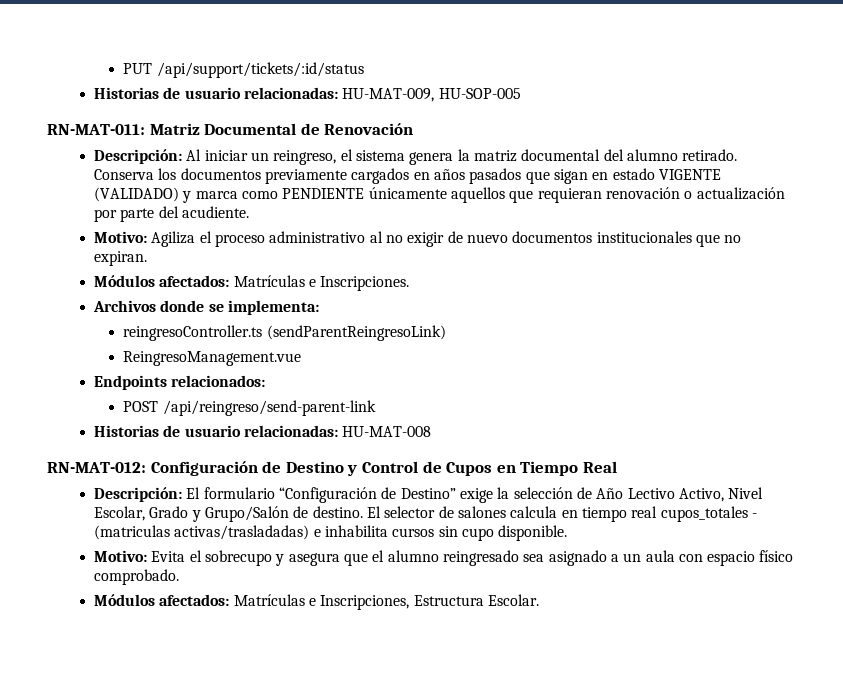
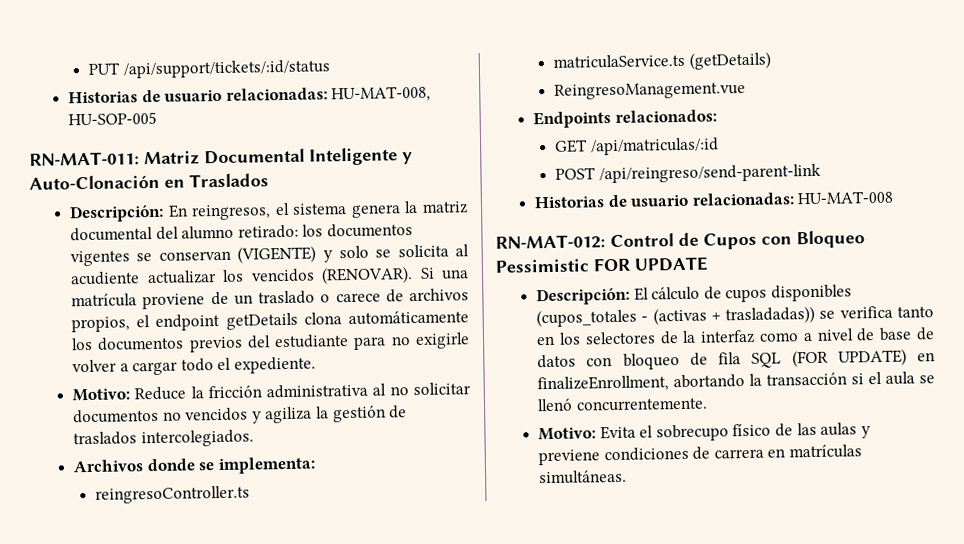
[342,88,435,102] HU-MAT-009, -> [331,85,432,103] HU-MAT-008,
[300,123,414,135] [94,149,337,165] de Renovación // Descripción: Al iniciar un reingreso, -> [309,147,413,166] [29,173,269,190] [69,204,272,223] Inteligente y Auto-Clonación en Traslados // Descripción: En reingresos,
[682,149,738,161] [94,168,721,184] [94,187,785,203] [94,206,249,222] [94,231,742,247] [94,251,148,266] [94,275,410,291] retirado. Conserva los documentos previamente cargados en años pasados que sigan en estado VIGENTE (VALIDADO) y marca como PENDIENTE únicamente aquellos que requieran renovación o actualización por parte del acudiente. // Motivo: Agiliza el proceso administrativo al no exigir de nuevo documentos institucionales que no expiran. // Módulos afectados: Matrículas e Inscripciones. -> [237,223,414,239] [70,244,470,267] [70,266,470,286] [71,288,470,310] [71,310,470,333] [71,332,471,353] [72,356,317,376] [72,382,472,402] [73,405,408,424] [73,429,254,448] retirado: los documentos vigentes se conservan (VIGENTE) y solo se solicita al acudiente actualizar los vencidos (RENOVAR). Si una matrícula proviene de un traslado o carece de archivos propios, el endpoint getDetails clona automáticamente los documentos previos del estudiante para no exigirle volver a cargar todo el expediente. // Motivo: Reduce la fricción administrativa al no solicitar documentos no vencidos y agiliza la gestión de traslados intercolegiados.
[266,325,446,341] (sendParentReingresoLink) -> [553,51,772,70] // matriculaService.ts (getDetails)
(266, 381) none -> [555,137,720,156] // GET /api/matriculas/:id
[150,461,617,476] [94,487,764,503] [94,506,757,522] [94,525,568,541] [94,550,794,566] [94,569,180,585] [94,594,539,610] Configuración de Destino y Control de Cupos en Tiempo Real // Descripción: El formulario “Configuración de Destino” exige la selección de Año Lectivo Activo, Nivel Escolar, Grado y Grupo/Salón de destino. El selector de salones calcula en tiempo real cupos_totales - (matriculas activas/trasladadas) e inhabilita cursos sin cupo disponible. // Motivo: Evita el sobrecupo y asegura que el alumno reingresado sea asignado a un aula con espacio físico comprobado. // Módulos afectados: Matrículas e Inscripciones, Estructura Escolar. -> [610,230,865,250] [495,256,709,273] [536,284,853,306] [536,305,934,328] [536,327,936,346] [537,348,935,370] [537,371,935,393] [537,397,708,412] [538,422,871,442] [538,444,863,466] [539,469,628,485] Control de Cupos con Bloqueo Pessimistic FOR UPDATE // Descripción: El cálculo de cupos disponibles (cupos_totales - (activas + trasladadas)) se verifica tanto en los selectores de la interfaz como a nivel de base de datos con bloqueo de fila SQL (FOR UPDATE) en finalizeEnrollment, abortando la transacción si el aula se llenó concurrentemente. // Motivo: Evita el sobrecupo físico de las aulas y previene condiciones de carrera en matrículas simultáneas.

